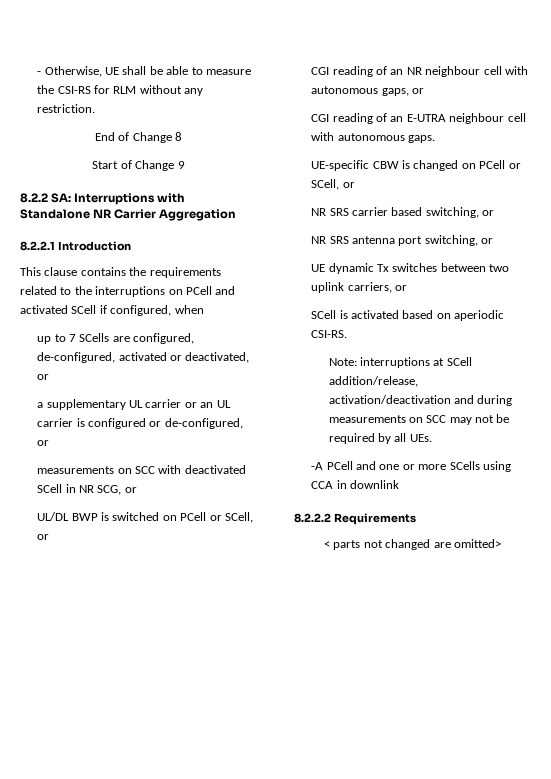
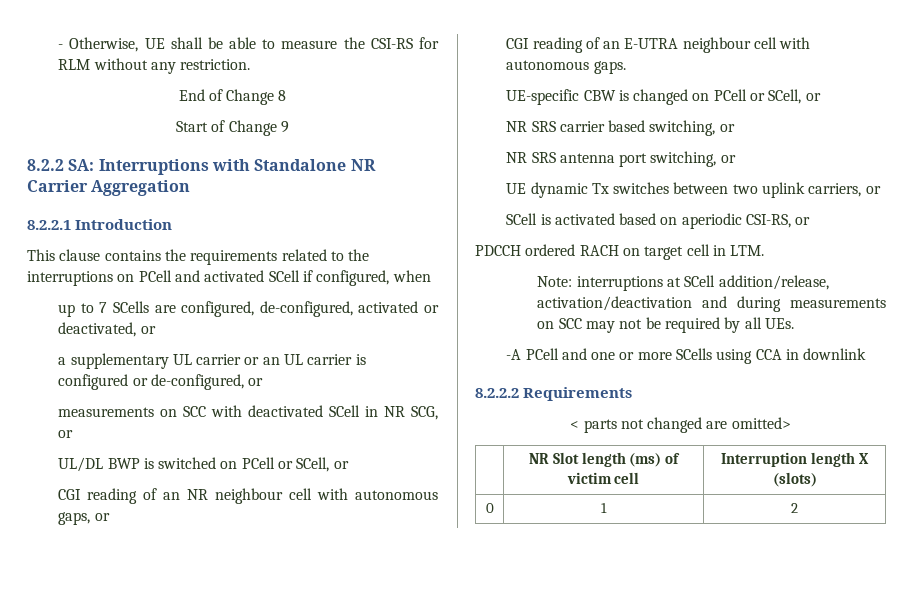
[311,330,348,338] CSI-RS. -> [746,214,811,228] [475,244,765,260] CSI-RS, or // PDCCH ordered RACH on target cell in LTM.
(501, 543) none -> [528,452,681,467] [566,472,640,484] [721,452,869,467] [772,472,817,487] [485,503,494,513] [601,503,607,513] [791,503,798,513] // | NR Slot length (ms) of victim cell | Interruption length X (slots) // 0 | 1 | 2

